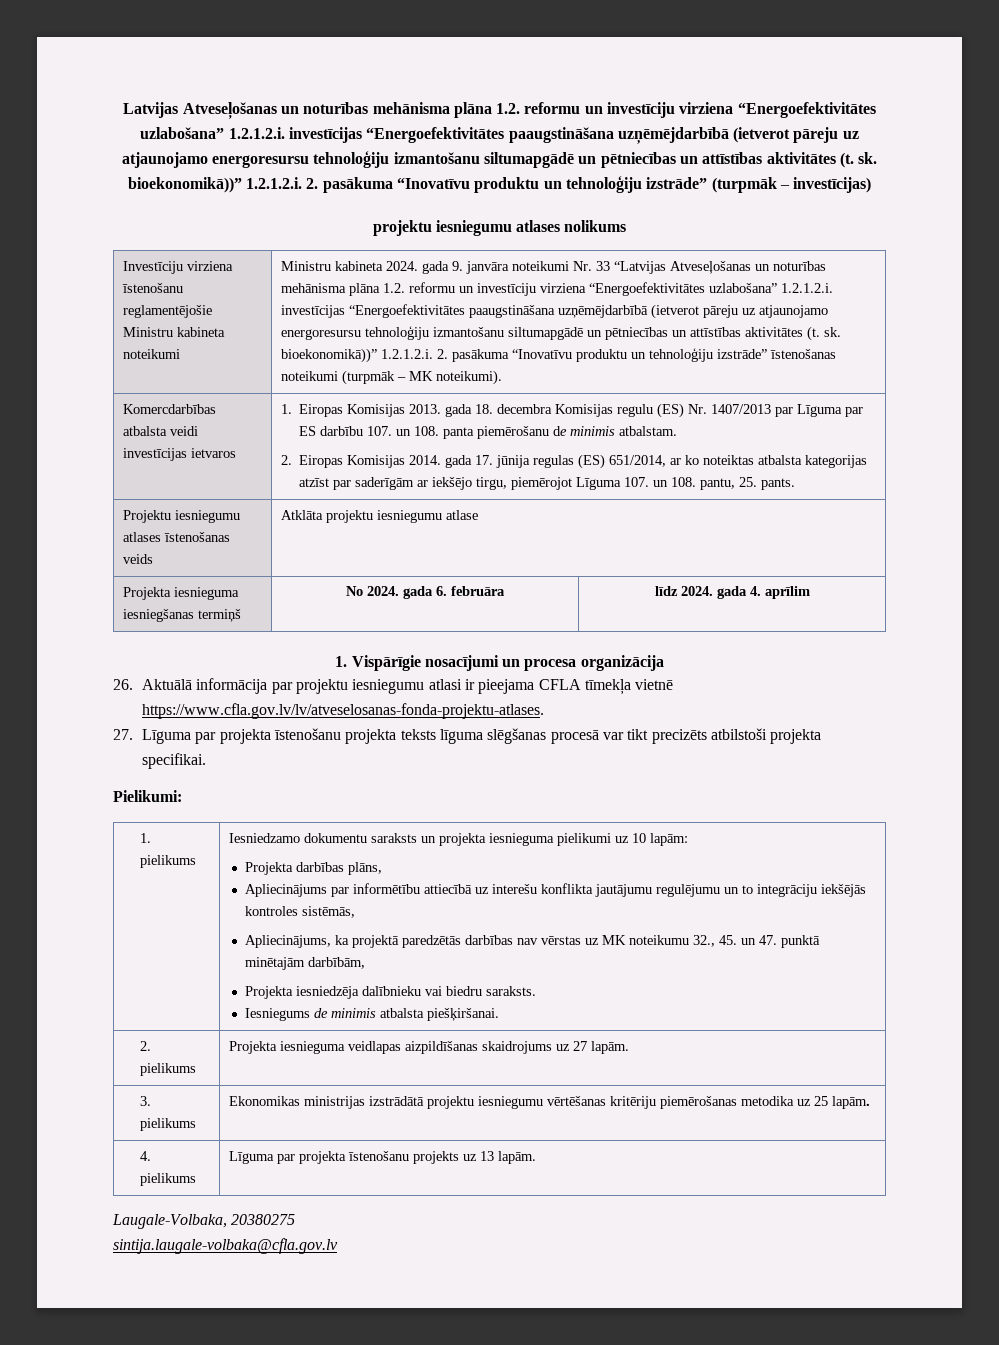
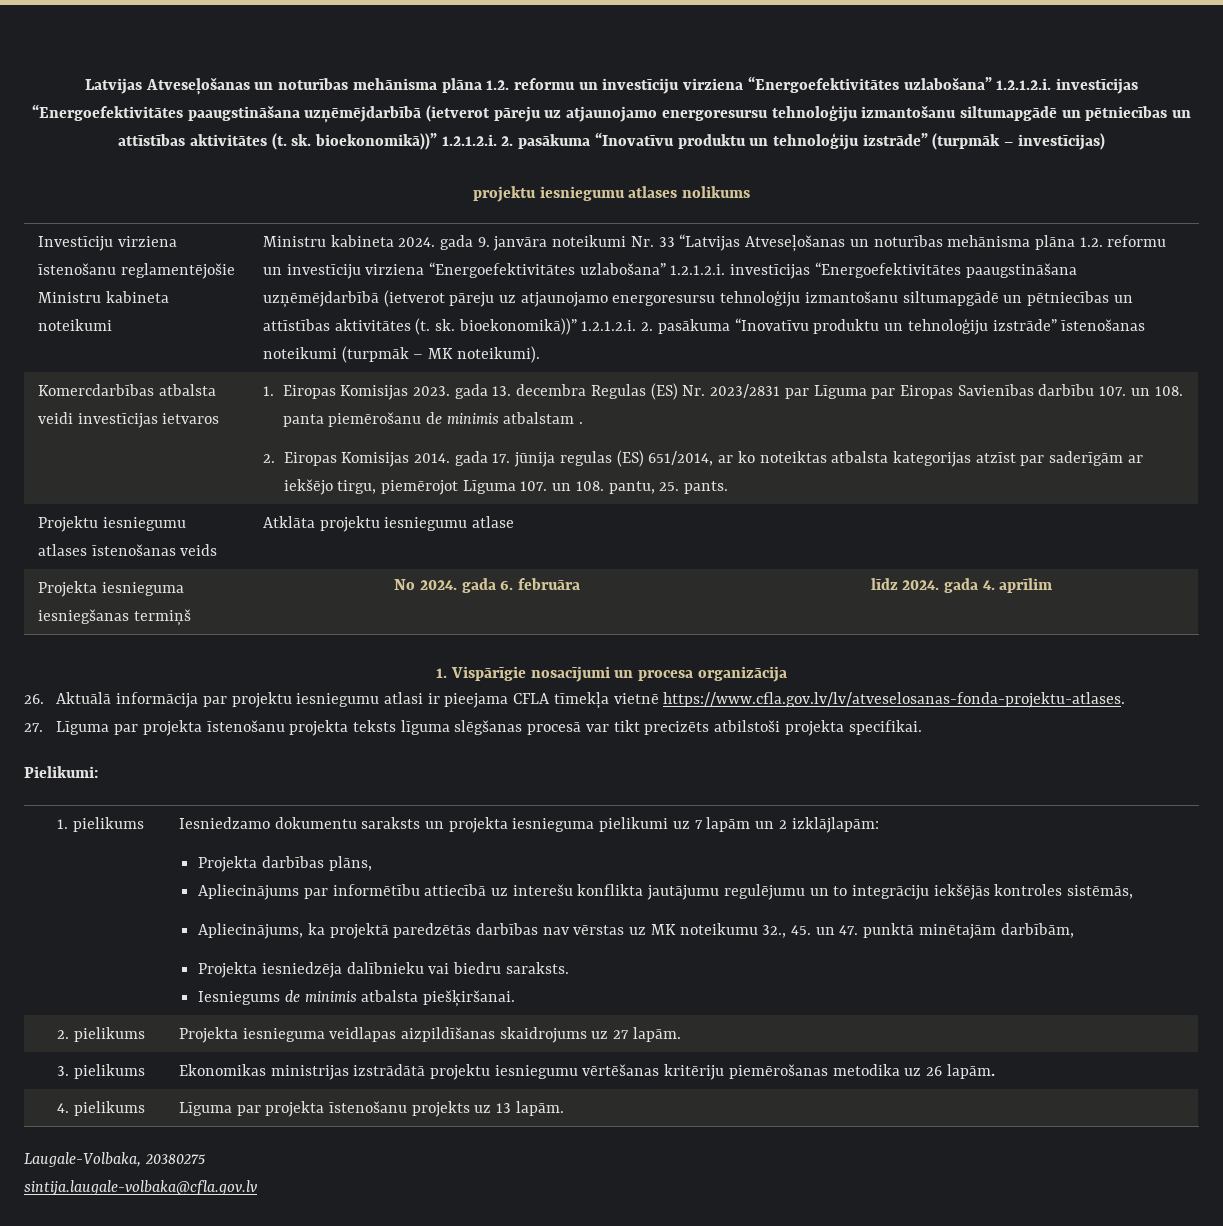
[408,404,653,417] 2013. gada 18. decembra Komisijas regulu -> [413,384,646,399] 2023. gada 13. decembra Regulas
[710,404,771,414] 1407/2013 -> [710,384,781,398] 2023/2831
[298,426,316,436] ES -> [899,384,1034,399] Eiropas Savienības
[618,426,677,436] atbalstam. -> [503,412,584,424] atbalstam .
[631,833,688,846] 10 lapām: -> [694,817,879,833] 7 lapām un 2 izklājlapām:
[813,1096,828,1106] 25 -> [926,1066,943,1076] 26

